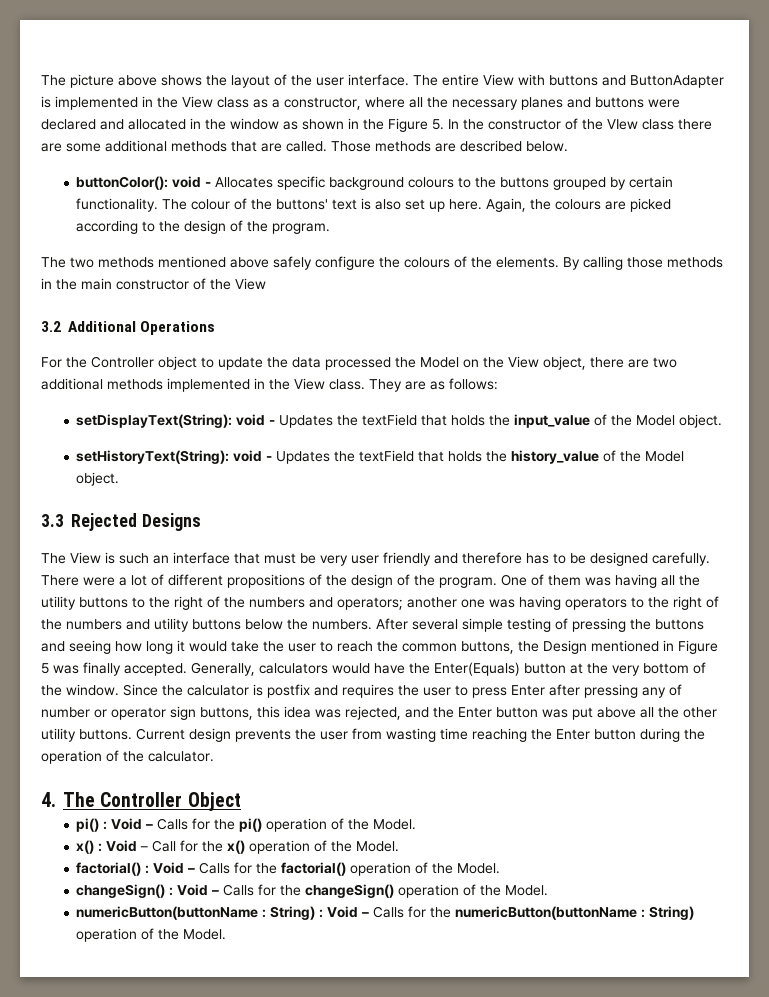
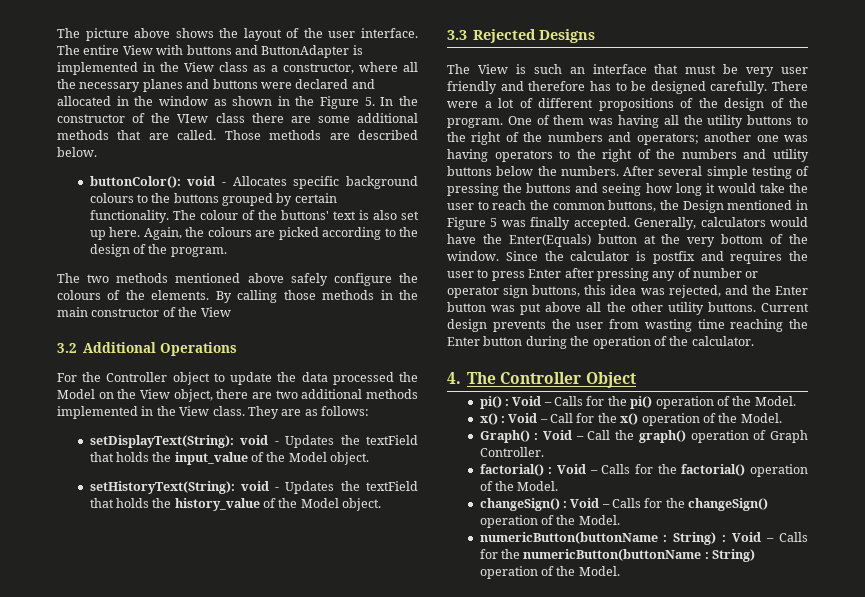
(400, 846) none -> [479,430,808,443] [479,447,544,457] // Graph() : Void – Call the graph() operation of Graph Controller.

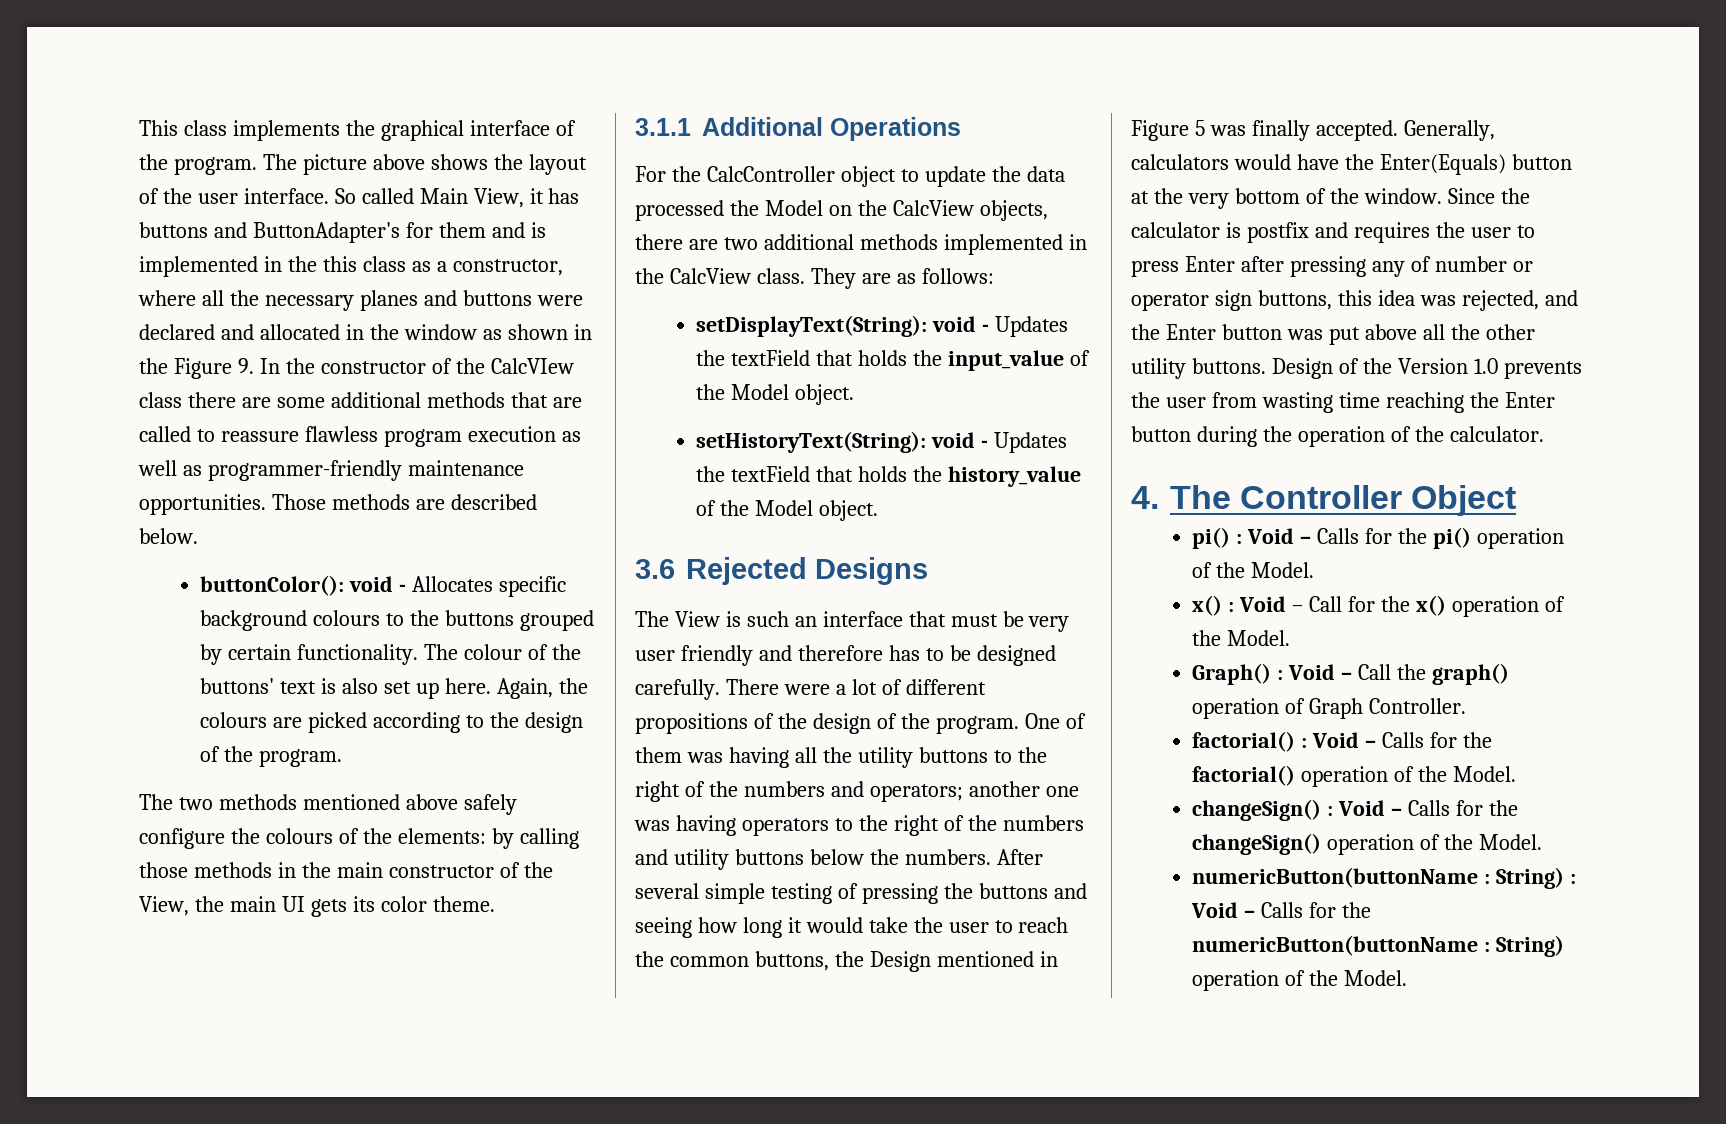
(57, 33) none -> [139,120,576,141] [139,154,257,175] This class implements the graphical interface of the program.
[57,45,350,58] The entire View with buttons and ButtonAdapter -> [334,188,580,208] [139,222,525,243] So called Main View, it has buttons and ButtonAdapter's for them and
[184,62,214,72] View -> [322,256,357,272] this
[364,97,375,106] 5. -> [237,358,254,374] 9.
[177,114,209,123] VIew -> [490,358,574,374] CalcVIew
[177,130,217,140] called. -> [139,426,581,447] [138,460,524,481] [139,494,266,515] called to reassure flawless program execution as well as programmer-friendly maintenance opportunities.
[151,290,232,303] elements. By -> [397,828,514,849] elements: by
[200,307,231,317] [57,343,77,353] View // 3.2 -> [139,896,495,917] [635,118,691,136] View, the main UI gets its color theme. // 3.1.1
[106,372,168,382] Controller -> [706,166,835,182] CalcController
[140,389,213,402] View object, -> [892,200,1048,221] CalcView objects,
[179,406,210,416] View -> [669,268,751,284] CalcView
[447,30,467,40] 3.3 -> [635,559,675,579] 3.6
[761,303,809,312] [447,319,487,332] Current design -> [1271,358,1498,379] Design of the Version 1.0

